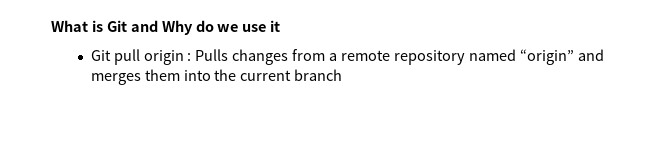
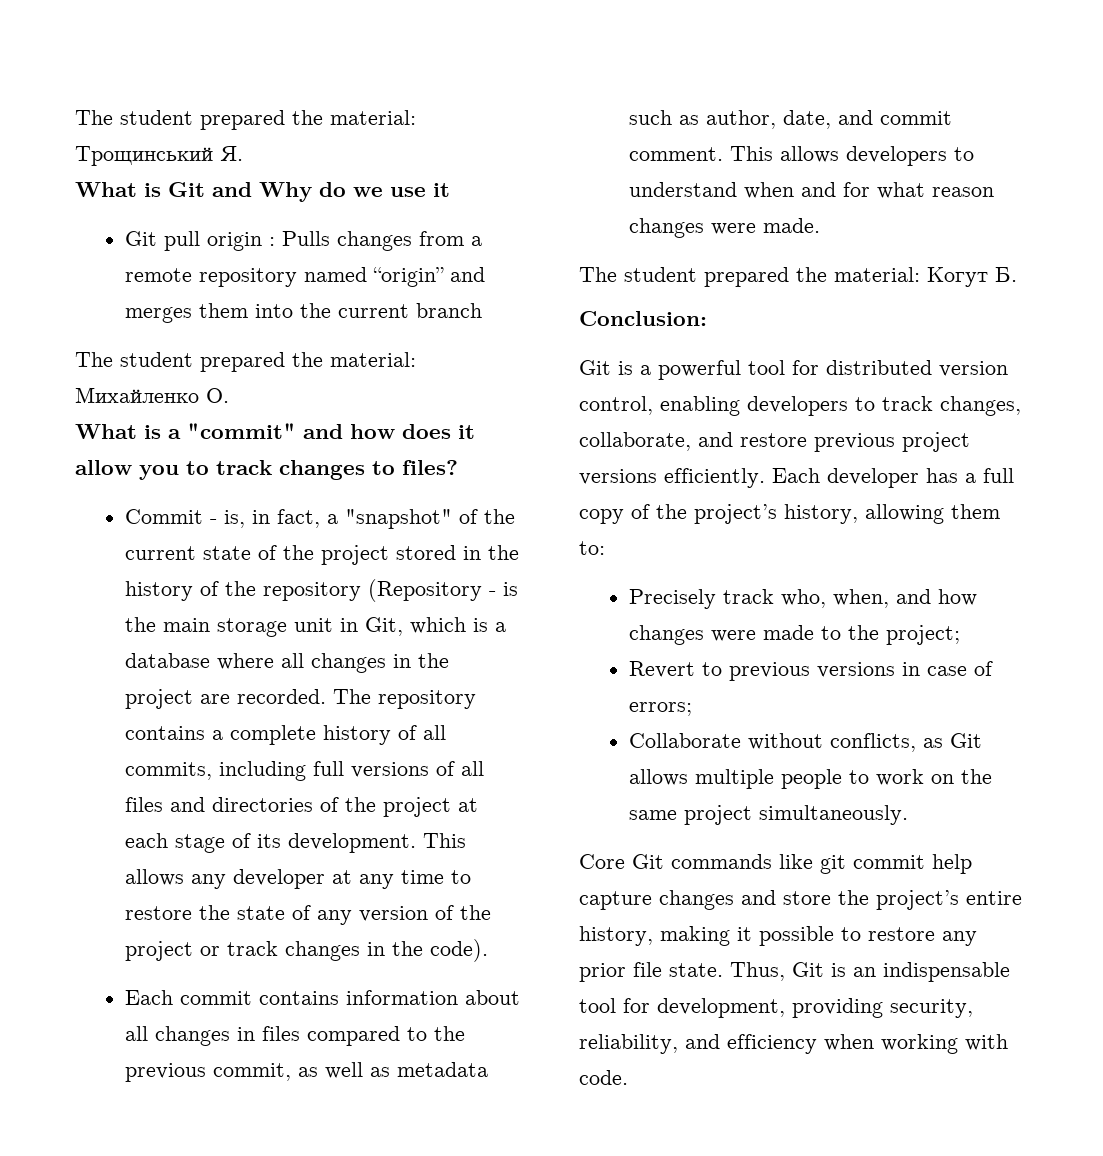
(51, 26) none -> [75,110,416,130] [75,146,243,166] The student prepared the material: Трощинський Я. //
(343, 75) none -> [75,352,416,372] [75,387,229,403] [75,423,475,439] [75,460,458,480] [125,509,516,529] [125,545,520,565] [125,579,519,602] [125,617,507,637] [125,653,450,673] [125,689,477,709] [125,725,447,745] [125,761,485,781] [125,797,479,817] [125,833,467,853] [125,869,472,889] [125,905,492,925] [125,939,489,962] [125,990,521,1005] [125,1026,466,1046] [125,1062,489,1082] [629,110,953,129] [629,146,975,166] [629,182,995,199] [629,218,821,238] [579,267,1017,287] [579,311,707,326] [579,360,1008,380] [579,396,1021,416] [579,432,970,452] [579,468,1014,488] [579,504,1000,524] [579,541,605,555] [629,589,978,609] [629,625,961,645] [629,661,994,681] [629,702,693,716] [629,733,983,752] [629,769,993,789] [629,805,909,825] [579,854,972,874] [579,890,1022,910] [579,926,977,946] [579,962,1010,982] [579,998,973,1018] [579,1034,1008,1054] [579,1070,628,1085] // The student prepared the material: Михайленко О. // What is a "commit" and how does it allow you to track changes to files? // Commit - is, in fact, a "snapshot" of the current state of the project stored in the history of the repository (Repository - is the main storage unit in Git, which is a database where all changes in the project are recorded. The repository contains a complete history of all commits, including full versions of all files and directories of the project at each stage of its development. This allows any developer at any time to restore the state of any version of the project or track changes in the code). // Each commit contains information about all changes in files compared to the previous commit, as well as metadata such as author, date, and commit comment. This allows developers to understand when and for what reason changes were made. // The student prepared the material: Когут Б. // Conclusion: // Git is a powerful tool for distributed version control, enabling developers to track changes, collaborate, and restore previous project versions efficiently. Each developer has a full copy of the project’s history, allowing them to: // Precisely track who, when, and how changes were made to the project; // Revert to previous versions in case of errors; // Collaborate without conflicts, as Git allows multiple people to work on the same project simultaneously. // Core Git commands like git commit help capture changes and store the project’s entire history, making it possible to restore any prior file state. Thus, Git is an indispensable tool for development, providing security, reliability, and efficiency when working with code.

